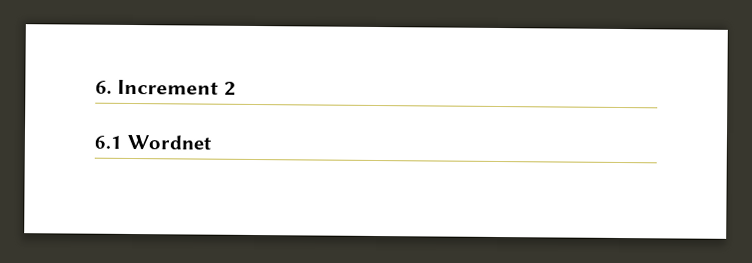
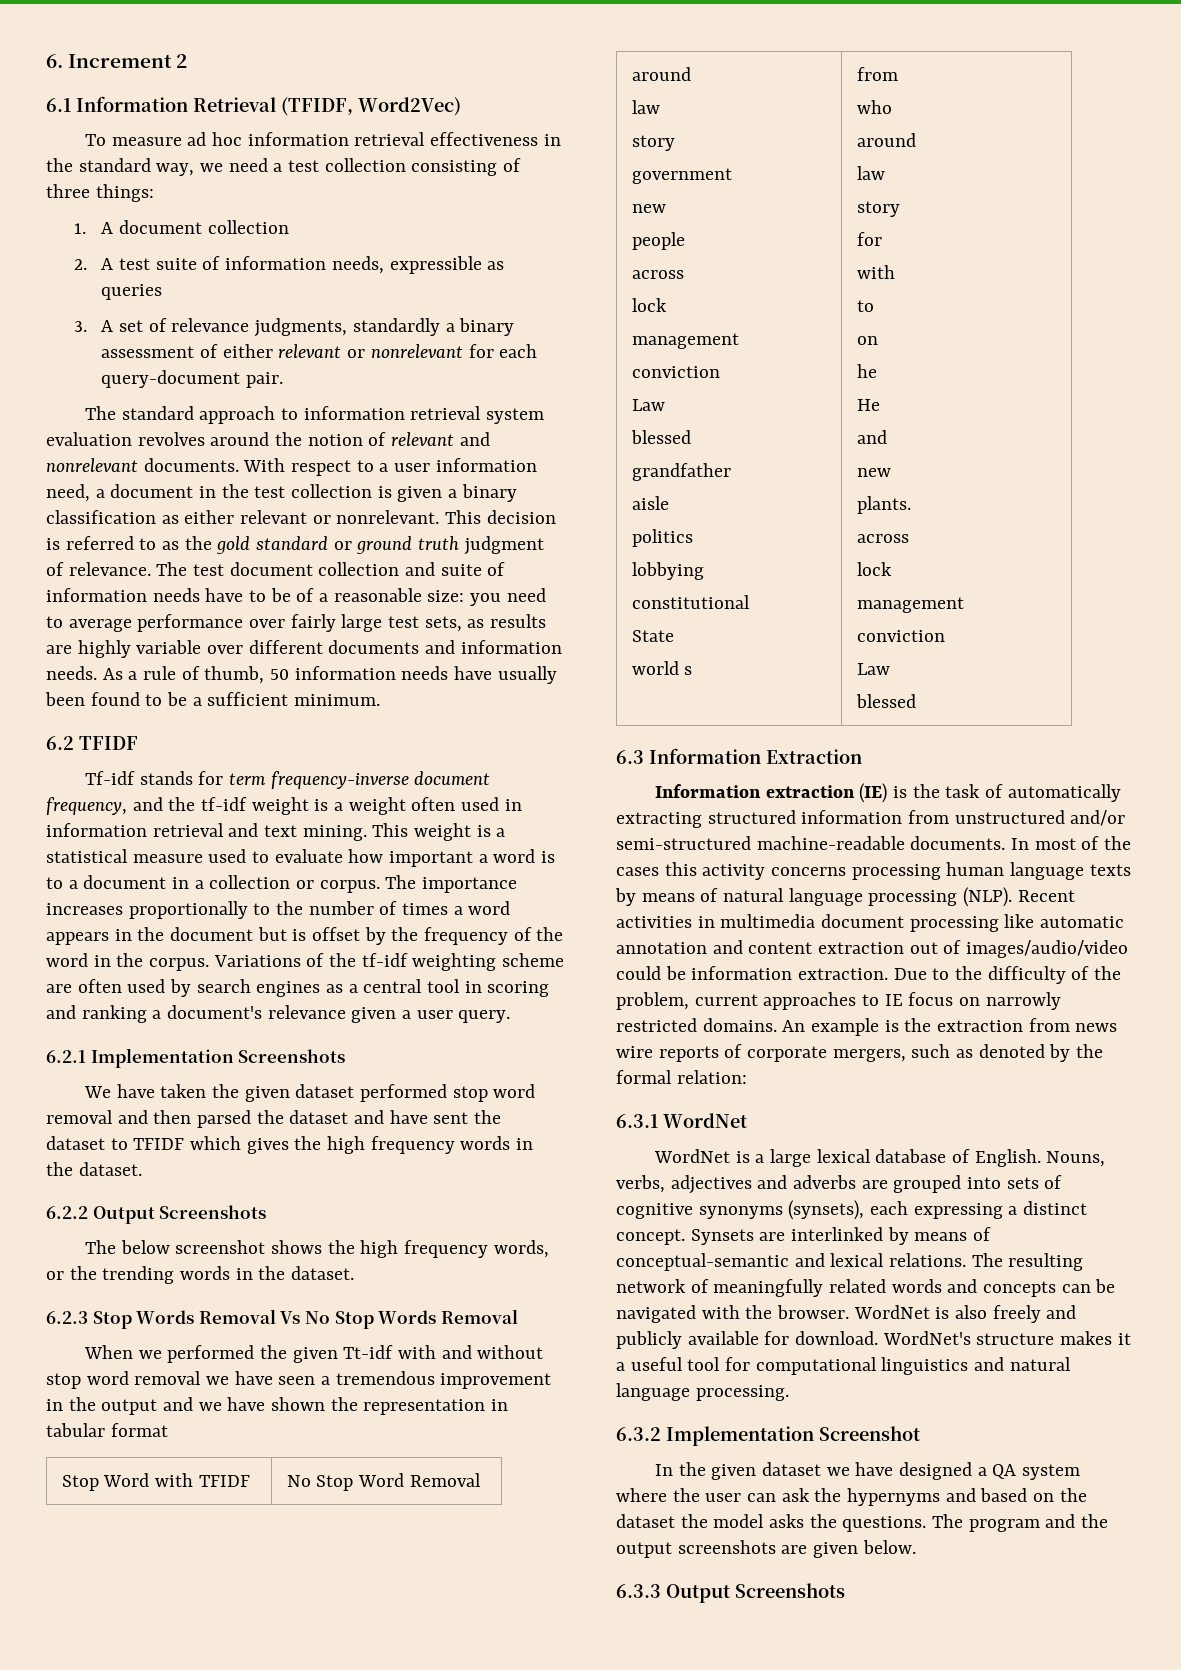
[126,134,211,150] Wordnet -> [76,96,461,116] [85,132,561,146] [46,158,522,176] [46,184,154,202] [73,220,289,234] [73,256,505,274] [101,284,163,300] [73,318,515,337] [101,344,538,358] [101,370,284,388] [85,406,545,424] [46,432,490,446] [46,458,537,476] [46,484,517,502] [46,510,556,524] [46,536,544,555] [46,562,506,576] [46,588,546,606] [46,614,547,632] [46,640,562,658] [46,666,557,684] [45,692,381,706] [46,736,138,750] [85,771,491,789] [46,797,522,815] [46,823,506,841] [46,849,556,867] [46,875,518,893] [46,901,511,919] [46,927,564,945] [46,953,565,971] [46,979,550,997] [46,1005,511,1023] [46,1048,346,1068] [84,1084,536,1102] [46,1110,502,1128] [46,1136,534,1154] [46,1162,142,1176] [46,1205,267,1224] [85,1240,549,1258] [46,1266,355,1284] [46,1309,518,1329] [84,1345,544,1363] [46,1371,552,1389] [46,1397,509,1415] [46,1423,168,1437] [61,1473,250,1491] [286,1473,481,1491] [631,67,691,81] [631,100,660,114] [631,135,675,151] [631,168,732,184] [631,204,666,213] [631,232,685,250] [631,270,684,279] [631,298,667,312] [631,333,739,349] [631,366,720,378] [631,399,665,411] [630,430,691,444] [631,463,731,481] [631,496,669,510] [631,529,693,547] [631,562,704,580] [631,595,750,609] [631,630,674,642] [631,661,693,675] [856,67,898,81] [856,100,892,114] [856,133,916,147] [856,166,885,180] [856,201,900,217] [856,232,882,246] [856,265,895,279] [856,300,874,312] [856,336,878,345] [856,364,877,378] [856,399,880,411] [856,430,887,444] [856,468,891,477] [856,496,911,514] [856,534,909,543] [856,562,892,576] [856,597,964,613] [856,630,945,642] [856,663,890,675] [855,694,916,708] [616,748,862,764] [655,783,1121,803] [616,810,1126,828] [616,836,1132,850] [616,862,1131,880] [615,887,1075,907] [616,914,1125,932] [616,940,1129,958] [616,966,1122,984] [616,992,1061,1010] [616,1018,1118,1036] [616,1044,1104,1062] [616,1070,747,1084] [616,1113,747,1128] [654,1149,1106,1167] [616,1175,1063,1194] [616,1200,1088,1220] [616,1227,992,1245] [616,1253,1084,1271] [616,1279,1116,1297] [616,1305,1077,1323] [616,1331,1131,1349] [616,1357,1071,1375] [616,1383,789,1401] [616,1426,920,1446] [655,1462,1081,1480] [616,1488,1087,1506] [616,1514,1109,1532] [616,1540,916,1558] [616,1583,845,1603] Information Retrieval (TFIDF, Word2Vec) // To measure ad hoc information retrieval effectiveness in the standard way, we need a test collection consisting of three things: // 1. A document collection // 2. A test suite of information needs, expressible as queries // 3. A set of relevance judgments, standardly a binary assessment of either relevant or nonrelevant for each query-document pair. // The standard approach to information retrieval system evaluation revolves around the notion of relevant and nonrelevant documents. With respect to a user information need, a document in the test collection is given a binary classification as either relevant or nonrelevant. This decision is referred to as the gold standard or ground truth judgment of relevance. The test document collection and suite of information needs have to be of a reasonable size: you need to average performance over fairly large test sets, as results are highly variable over different documents and information needs. As a rule of thumb, 50 information needs have usually been found to be a sufficient minimum. // 6.2 TFIDF // Tf-idf stands for term frequency-inverse document frequency, and the tf-idf weight is a weight often used in information retrieval and text mining. This weight is a statistical measure used to evaluate how important a word is to a document in a collection or corpus. The importance increases proportionally to the number of times a word appears in the document but is offset by the frequency of the word in the corpus. Variations of the tf-idf weighting scheme are often used by search engines as a central tool in scoring and ranking a document's relevance given a user query. // 6.2.1 Implementation Screenshots // We have taken the given dataset performed stop word removal and then parsed the dataset and have sent the dataset to TFIDF which gives the high frequency words in the dataset. // 6.2.2 Output Screenshots // The below screenshot shows the high frequency words, or the trending words in the dataset. // 6.2.3 Stop Words Removal Vs No Stop Words Removal // When we performed the given Tt-idf with and without stop word removal we have seen a tremendous improvement in the output and we have shown the representation in tabular format // Stop Word with TFIDF | No Stop Word Removal // around // law // story // government // new // people // across // lock // management // conviction // Law // blessed // grandfather // aisle // politics // lobbying // constitutional // State // world s | from // who // around // law // story // for // with // to // on // he // He // and // new // plants. // across // lock // management // conviction // Law // blessed // 6.3 Information Extraction // Information extraction (IE) is the task of automatically extracting structured information from unstructured and/or semi-structured machine-readable documents. In most of the cases this activity concerns processing human language texts by means of natural language processing (NLP). Recent activities in multimedia document processing like automatic annotation and content extraction out of images/audio/video could be information extraction. Due to the difficulty of the problem, current approaches to IE focus on narrowly restricted domains. An example is the extraction from news wire reports of corporate mergers, such as denoted by the formal relation: // 6.3.1 WordNet // WordNet is a large lexical database of English. Nouns, verbs, adjectives and adverbs are grouped into sets of cognitive synonyms (synsets), each expressing a distinct concept. Synsets are interlinked by means of conceptual-semantic and lexical relations. The resulting network of meaningfully related words and concepts can be navigated with the browser. WordNet is also freely and publicly available for download. WordNet's structure makes it a useful tool for computational linguistics and natural language processing. // 6.3.2 Implementation Screenshot // In the given dataset we have designed a QA system where the user can ask the hypernyms and based on the dataset the model asks the questions. The program and the output screenshots are given below. // 6.3.3 Output Screenshots

